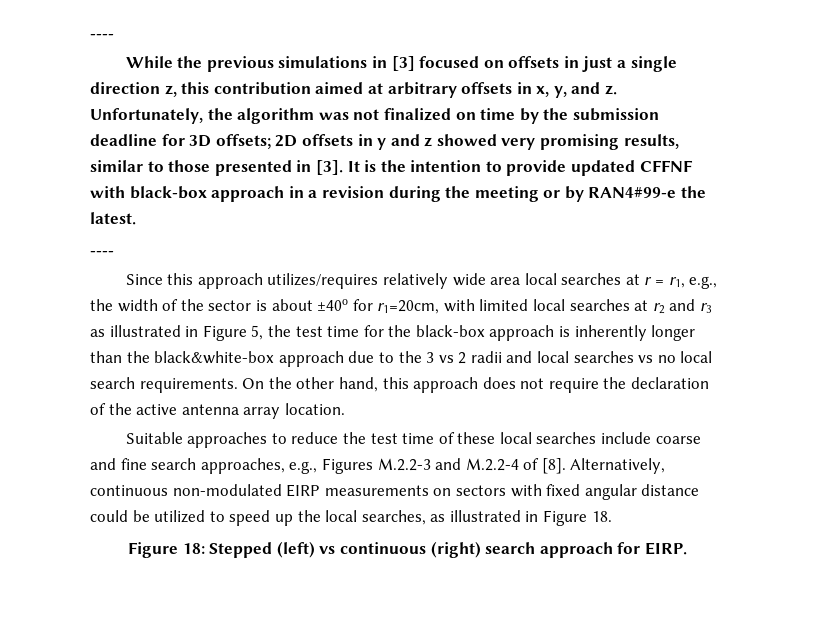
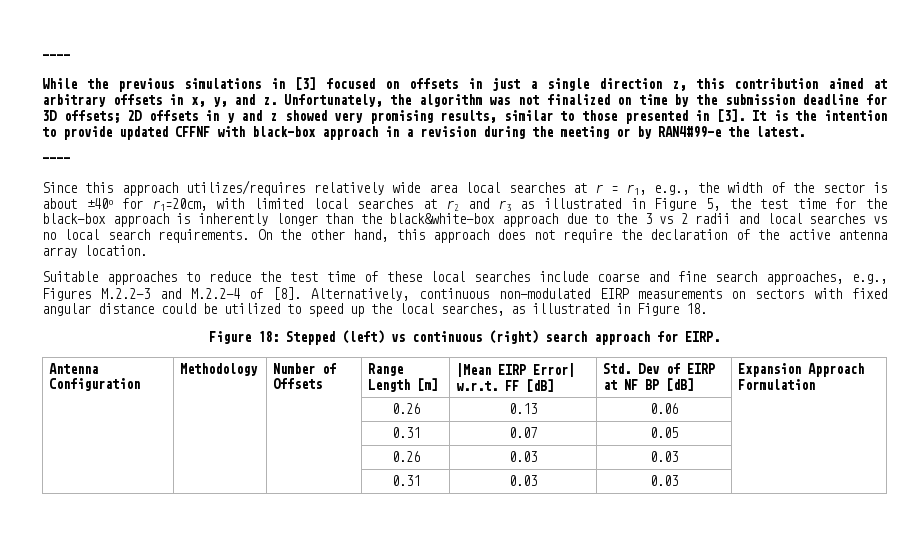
(687, 548) none -> [49,363,99,374] [49,378,141,391] [180,363,259,376] [273,363,337,374] [273,378,323,389] [368,363,404,376] [368,378,439,392] [456,363,576,377] [456,379,555,392] [603,363,716,374] [603,378,695,391] [738,363,865,377] [738,379,816,390] [391,403,420,414] [509,403,537,414] [650,403,678,414] [391,427,420,438] [509,427,537,438] [650,427,678,438] [391,451,420,462] [509,451,537,462] [650,451,678,462] [391,475,420,486] [509,475,537,486] [650,475,678,486] // Antenna Configuration | Methodology | Number of Offsets | Range Length [m] | |Mean EIRP Error| w.r.t. FF [dB] | Std. Dev of EIRP at NF BP [dB] | Expansion Approach Formulation // | | | 0.26 | 0.13 | 0.06 | // | | | 0.31 | 0.07 | 0.05 | // | | | 0.26 | 0.03 | 0.03 | // | | | 0.31 | 0.03 | 0.03 |

